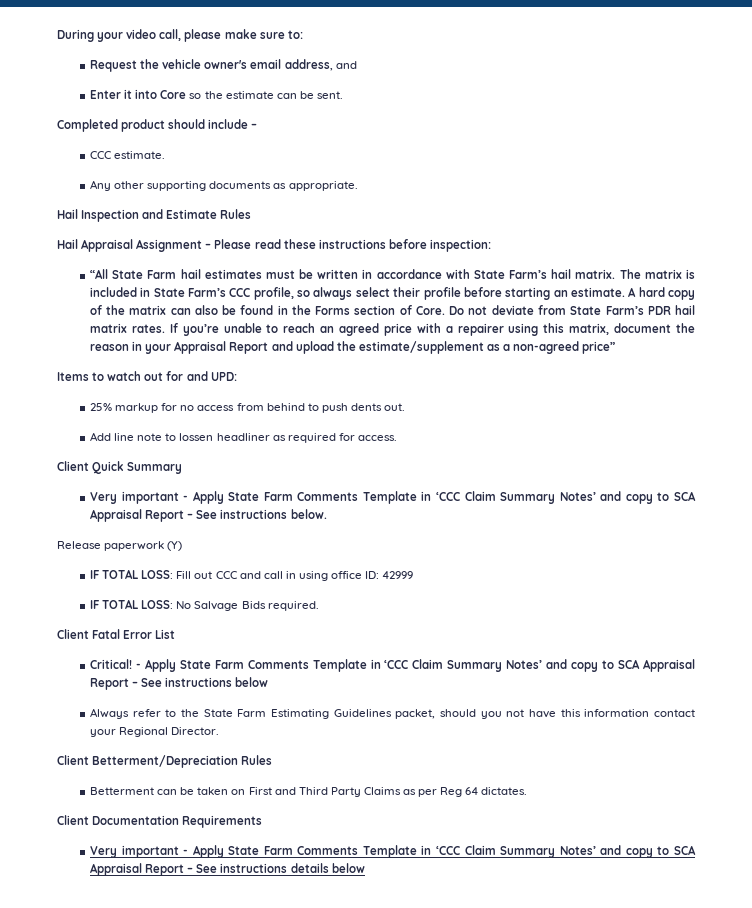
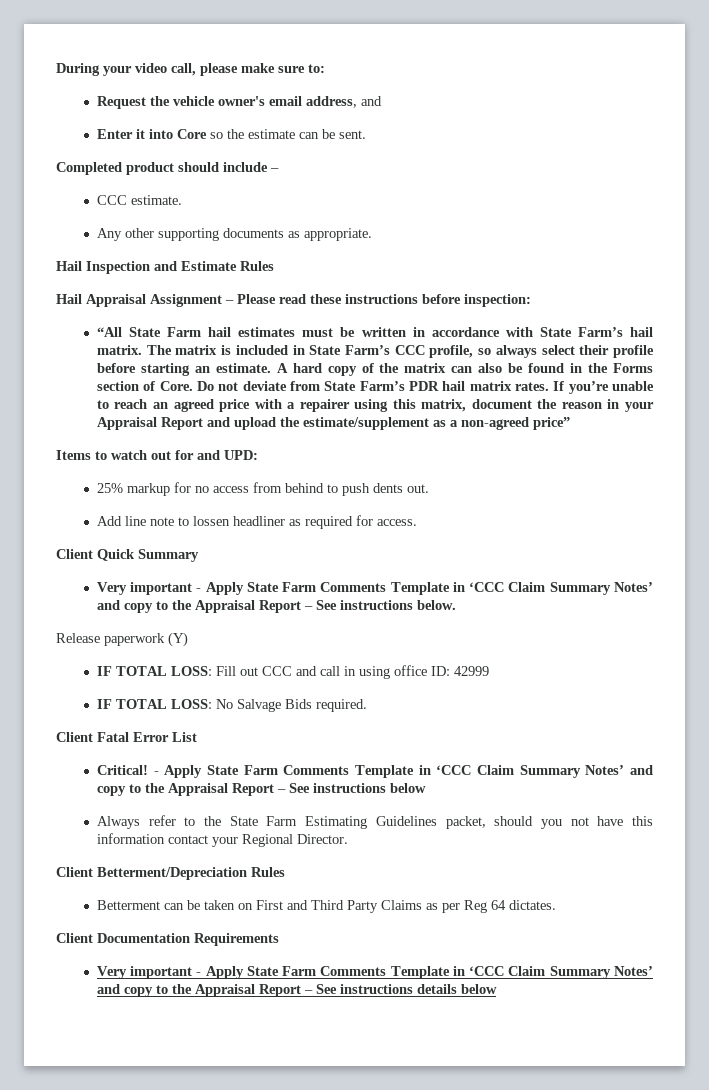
[673,491,696,501] SCA -> [171,600,192,610] the
[618,659,641,669] SCA -> [144,783,165,793] the
[673,845,696,855] SCA -> [171,984,192,994] the

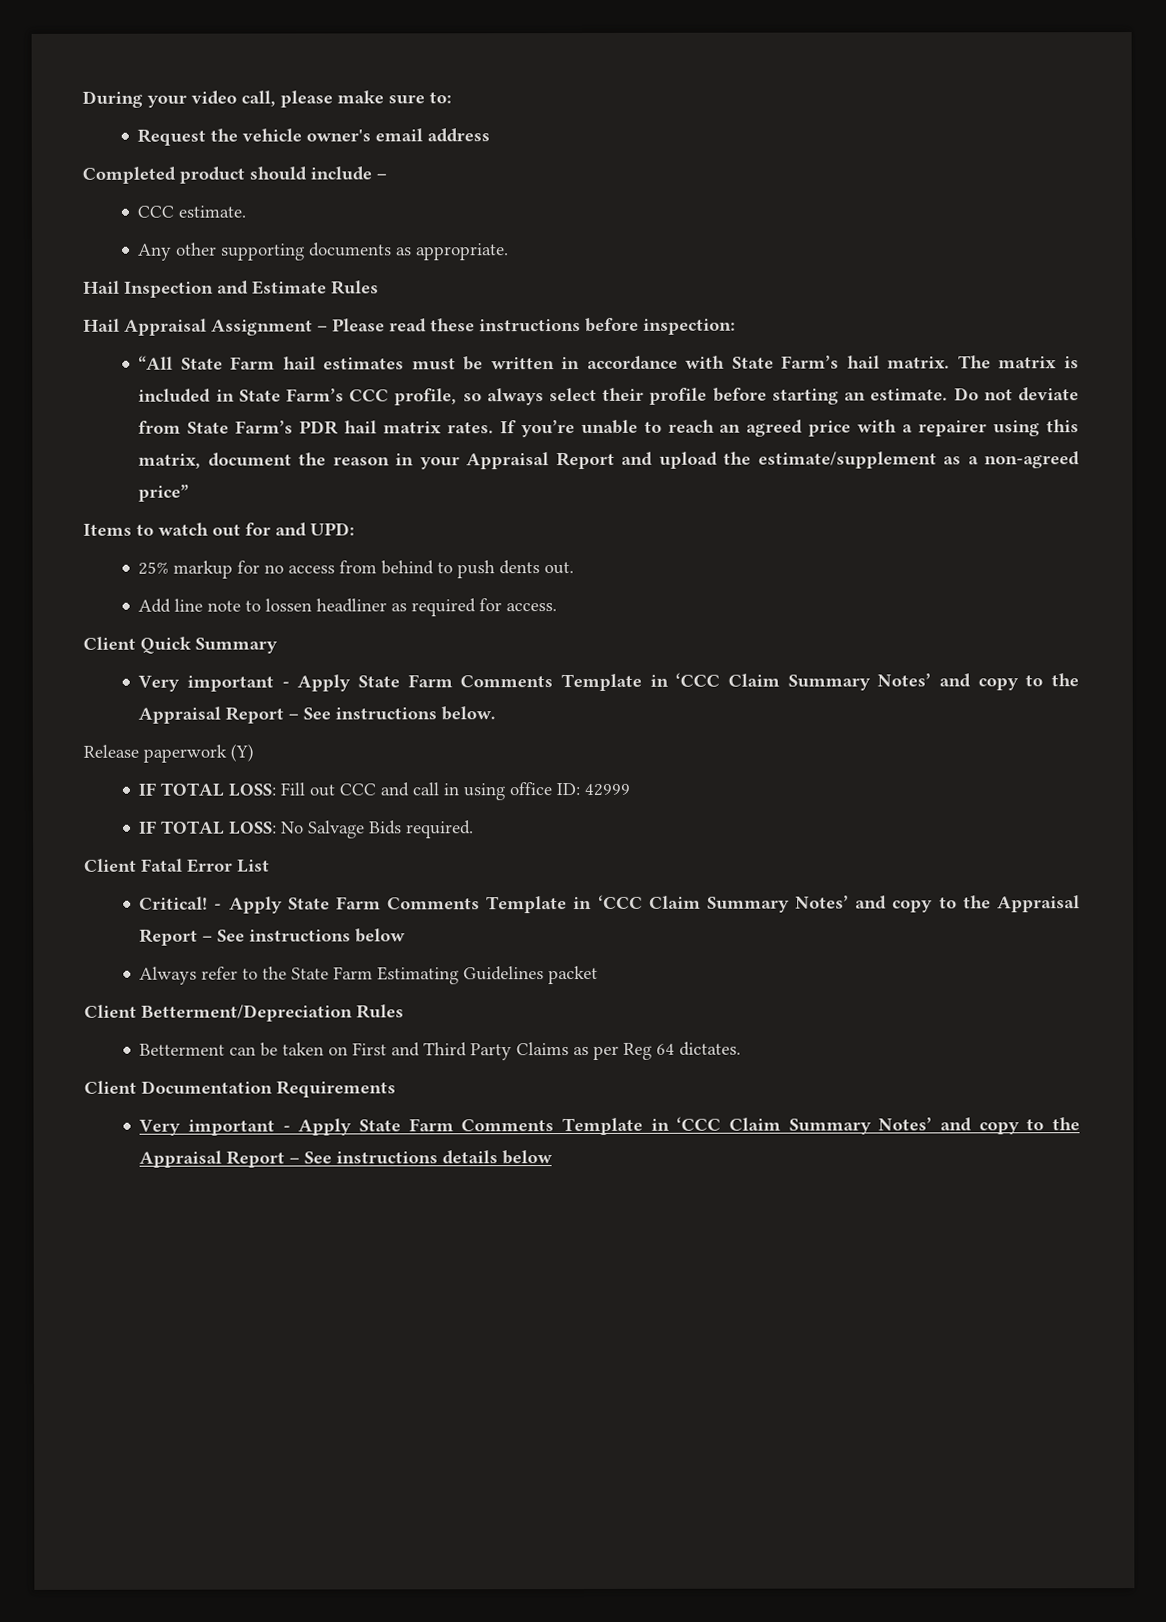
[305,96,382,108] [96,129,366,139] address, and // Enter it into Core so the estimate can be sent. -> [427,128,491,143] address
[276,363,653,376] [96,381,193,391] A hard copy of the matrix can also be found in the Forms section of Core. -> (949, 394) none
[445,816,653,829] [96,833,348,847] packet, should you not have this information contact your Regional Director. -> [548,965,599,985] packet

